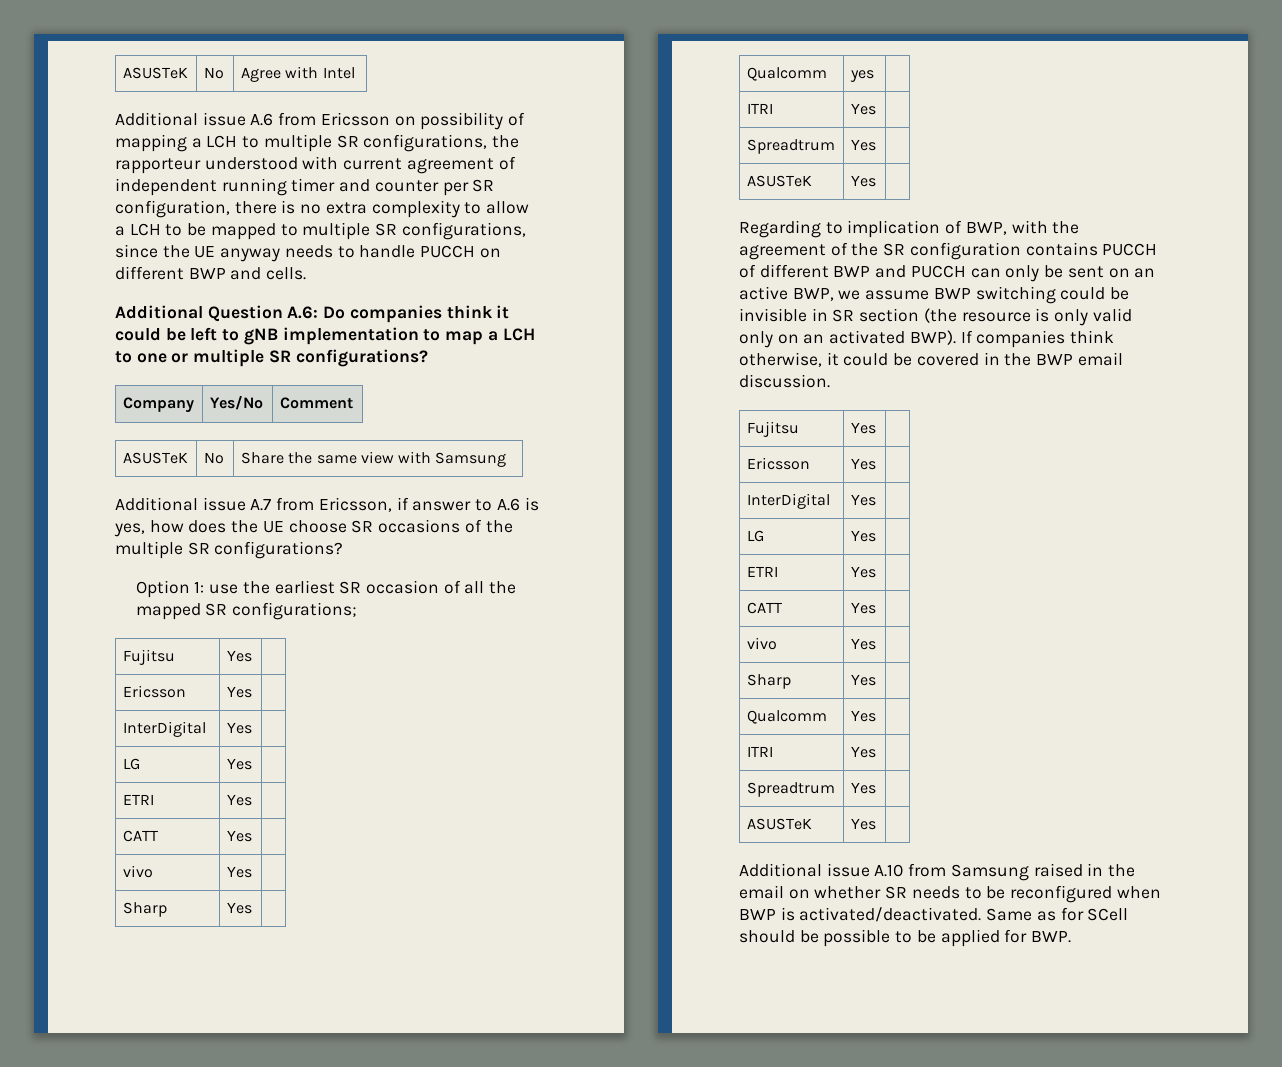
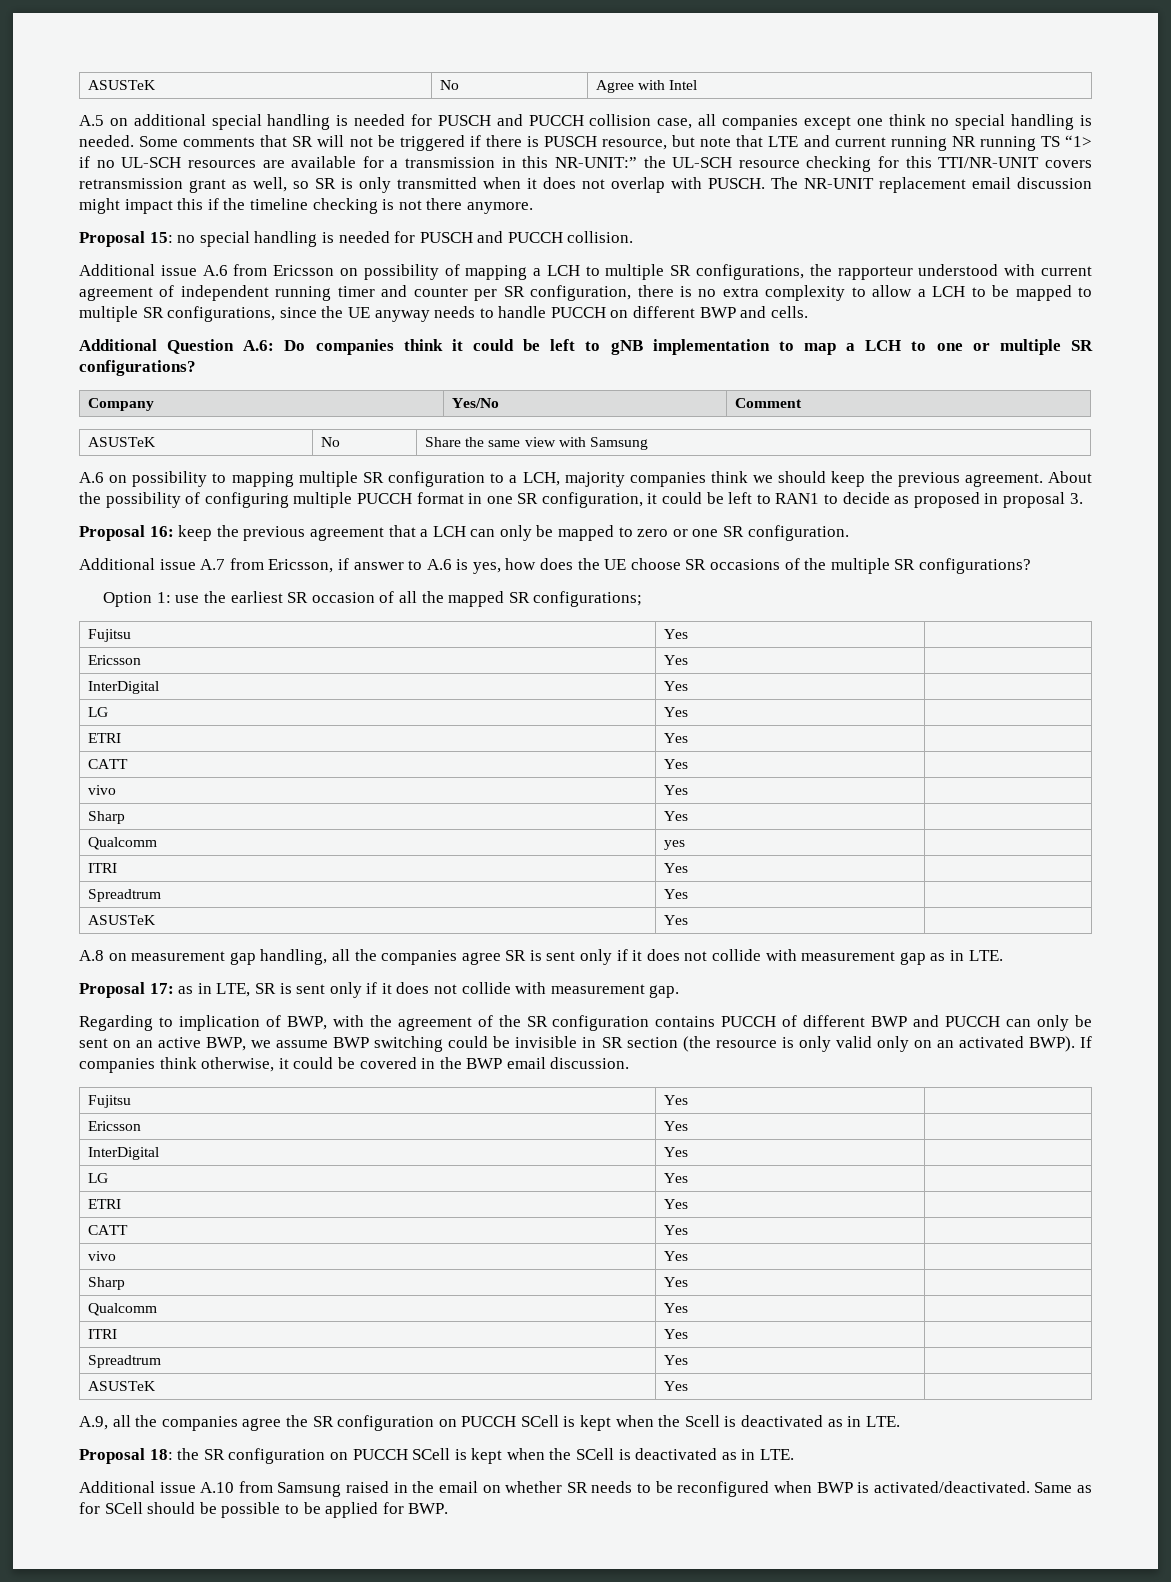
(355, 73) none -> [79,114,1093,130] [79,135,1093,151] [79,156,1093,172] [79,177,1092,193] [79,198,533,214] [79,231,634,247] // A.5 on additional special handling is needed for PUSCH and PUCCH collision case, all companies except one think no special handling is needed. Some comments that SR will not be triggered if there is PUSCH resource, but note that LTE and current running NR running TS “1> if no UL-SCH resources are available for a transmission in this NR-UNIT:” the UL-SCH resource checking for this TTI/NR-UNIT covers retransmission grant as well, so SR is only transmitted when it does not overlap with PUSCH. The NR-UNIT replacement email discussion might impact this if the timeline checking is not there anymore. // Proposal 15: no special handling is needed for PUSCH and PUCCH collision.
(507, 459) none -> [79,471,1092,487] [79,492,1083,508] [79,525,849,541] // A.6 on possibility to mapping multiple SR configuration to a LCH, majority companies think we should keep the previous agreement. About the possibility of configuring multiple PUCCH format in one SR configuration, it could be left to RAN1 to decide as proposed in proposal 3. // Proposal 16: keep the previous agreement that a LCH can only be mapped to zero or one SR configuration.
(876, 181) none -> [79,949,1003,965] [79,982,680,998] // A.8 on measurement gap handling, all the companies agree SR is sent only if it does not collide with measurement gap as in LTE. // Proposal 17: as in LTE, SR is sent only if it does not collide with measurement gap.
(876, 824) none -> [79,1415,900,1431] [79,1448,795,1464] // A.9, all the companies agree the SR configuration on PUCCH SCell is kept when the Scell is deactivated as in LTE. // Proposal 18: the SR configuration on PUCCH SCell is kept when the SCell is deactivated as in LTE.

